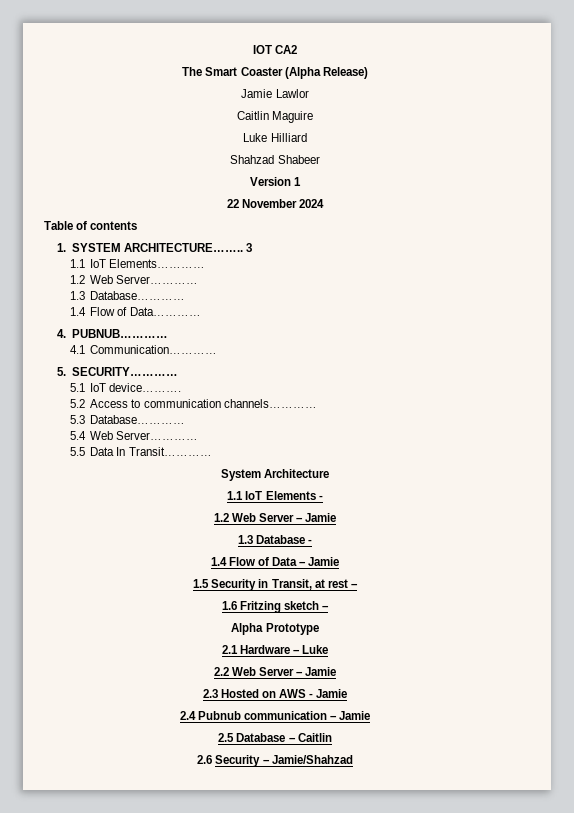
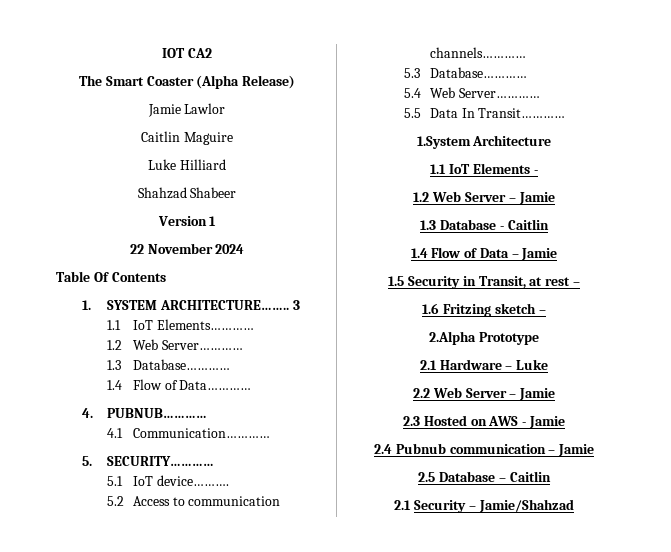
[76,221,138,230] of contents -> [93,272,166,282] Of Contents
[220,469,261,481] System -> [416,136,471,149] 1.System
(313, 541) none -> [507,219,549,230] Caitlin
[231,623,264,635] Alpha -> [429,331,477,345] 2.Alpha
[197,755,213,764] 2.6 -> [394,500,412,510] 2.1

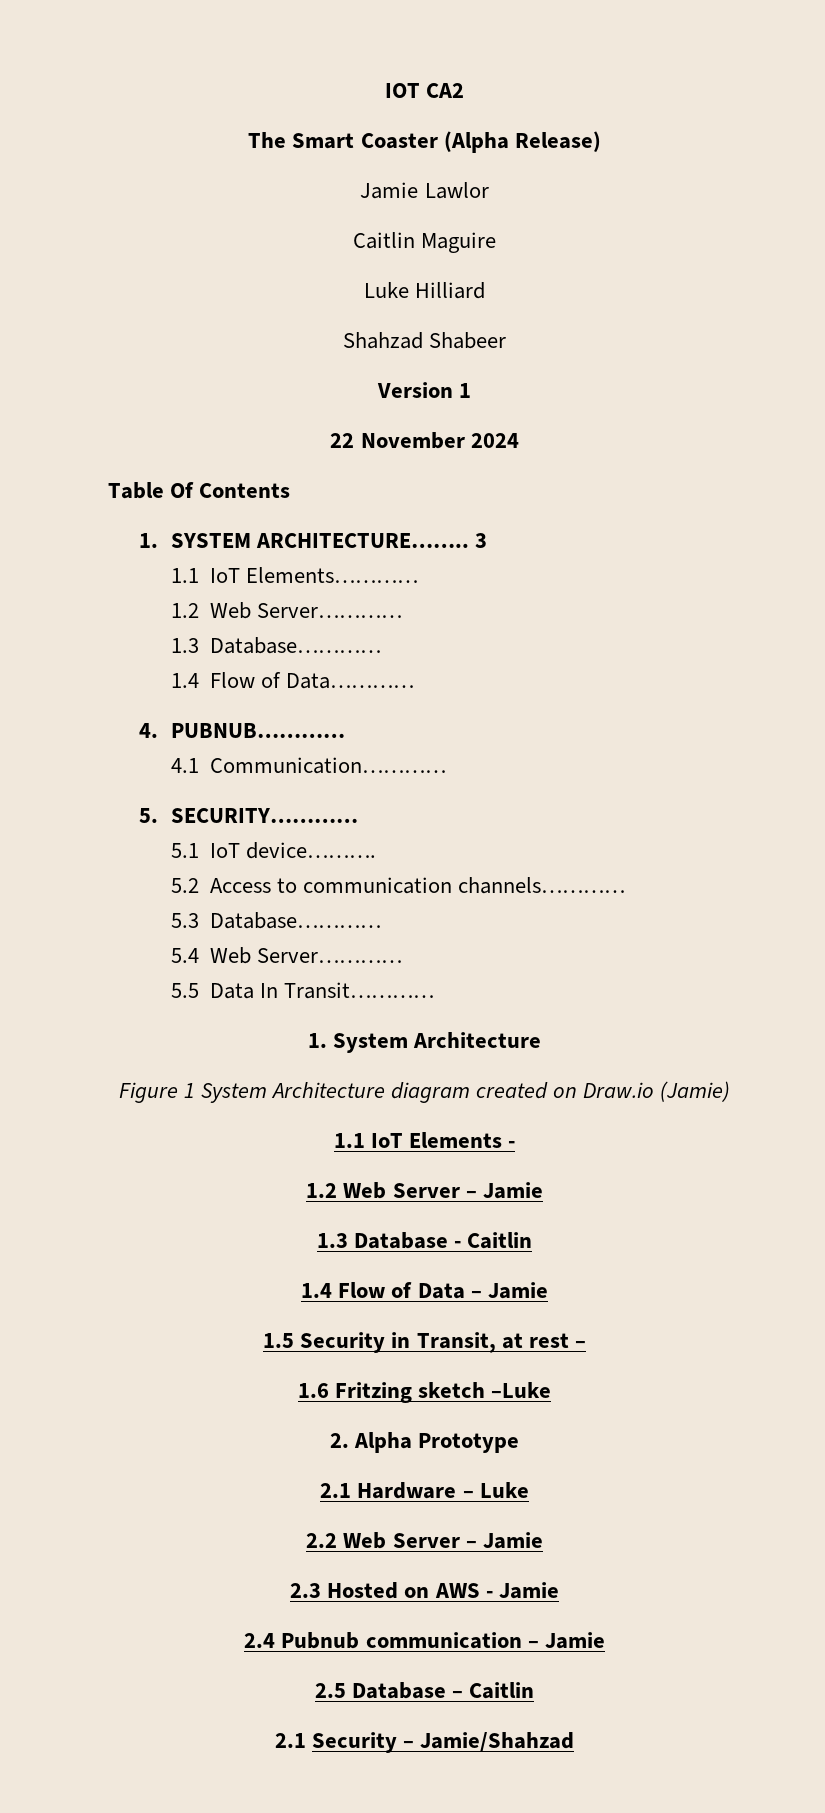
[416,135,552,149] 1.System Architecture -> [307,1032,542,1053] [118,1081,731,1103] 1. System Architecture // Figure 1 System Architecture diagram created on Draw.io (Jamie)
[538,310,546,314] [429,331,477,345] – // 2.Alpha -> [491,1382,552,1398] [329,1432,412,1453] –Luke // 2. Alpha

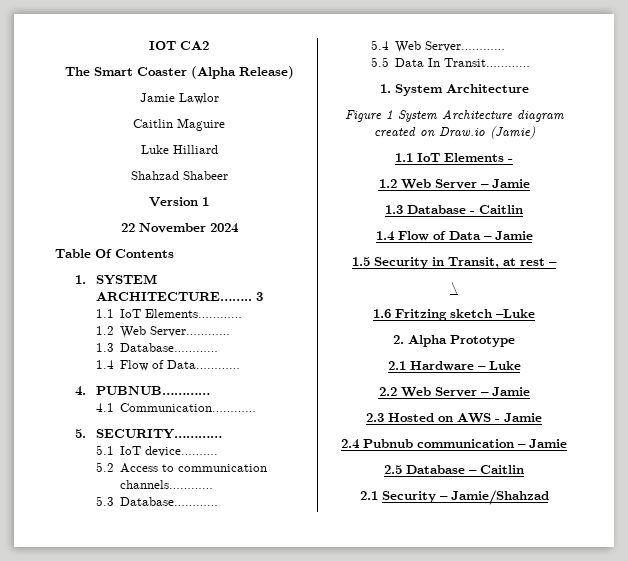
(586, 1344) none -> [450,282,458,296] // \

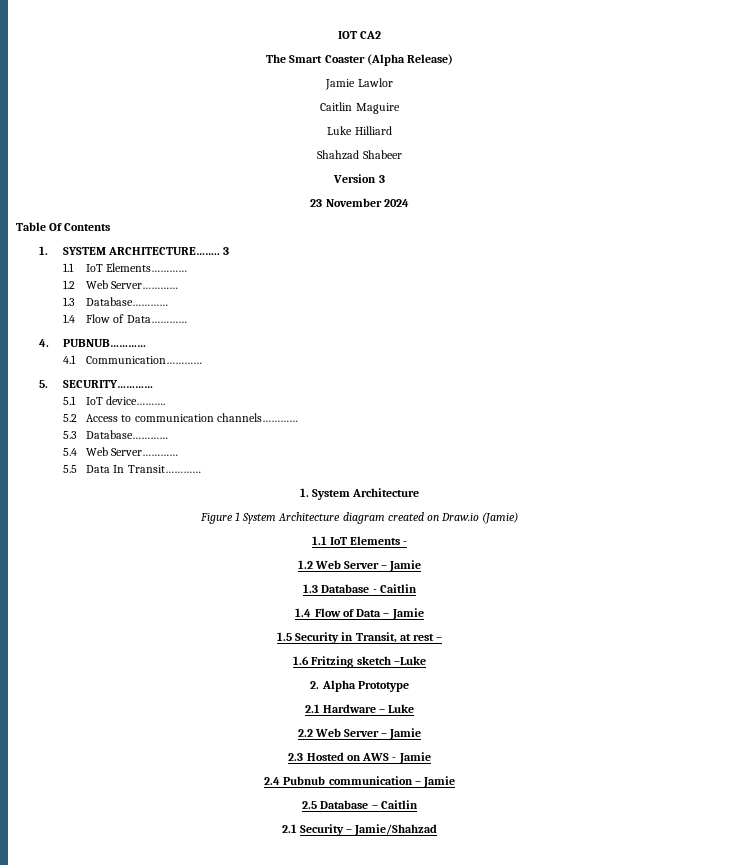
[202,197,209,206] [120,223,135,232] 1 // 22 -> [378,175,385,183] [310,199,323,207] 3 // 23
[450,282,458,296] // \ -> (443, 639) none

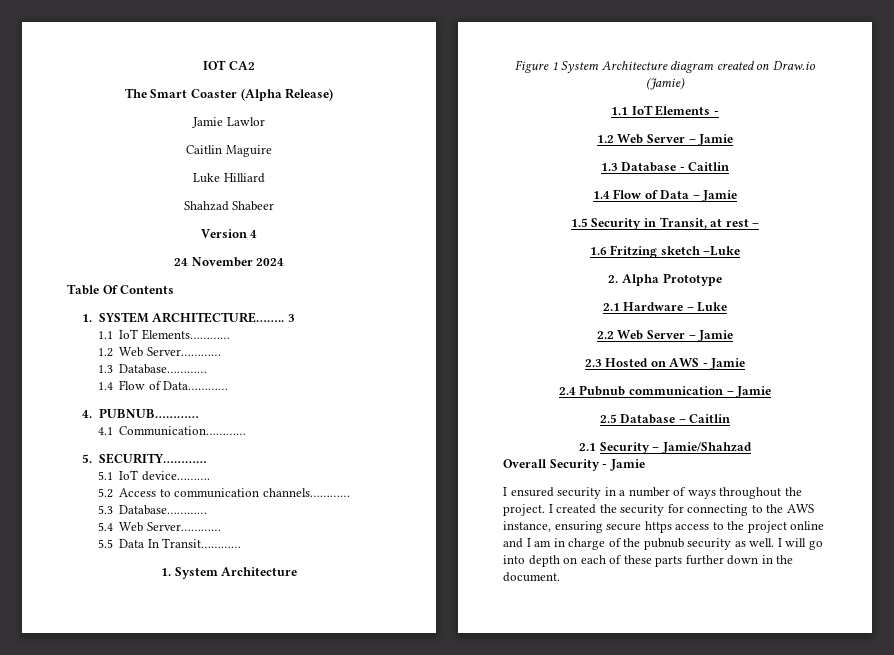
[378,175,385,183] [310,199,323,207] 3 // 23 -> [250,230,258,238] [173,258,188,266] 4 // 24
(438, 830) none -> [503,459,645,471] [503,487,802,499] [503,504,814,516] [503,521,825,533] [503,538,823,550] [503,555,794,567] [503,572,560,582] // Overall Security - Jamie // I ensured security in a number of ways throughout the project. I created the security for connecting to the AWS instance, ensuring secure https access to the project online and I am in charge of the pubnub security as well. I will go into depth on each of these parts further down in the document.

